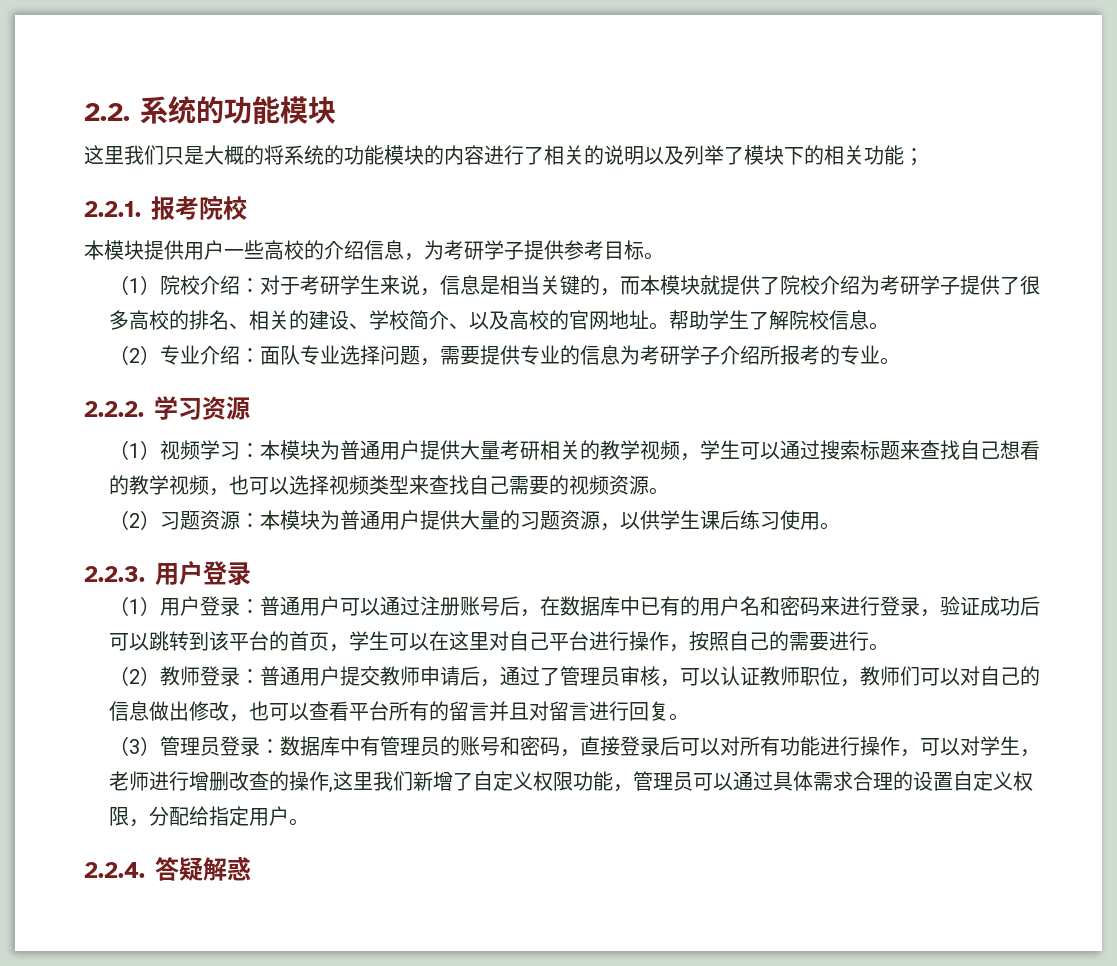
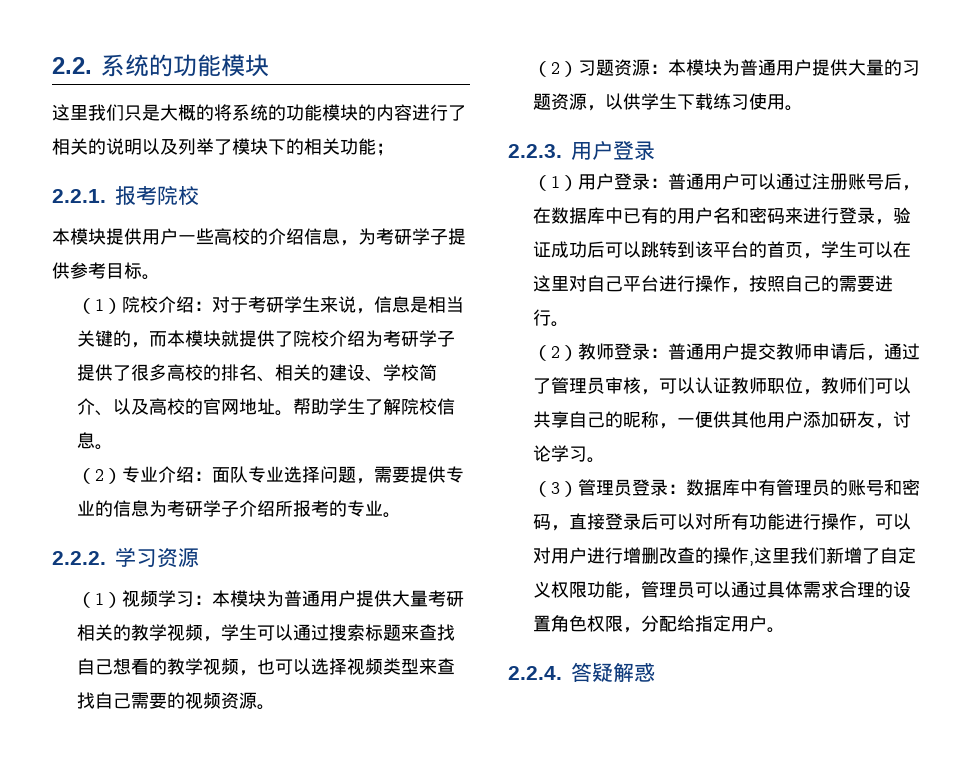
[699,510,740,530] 课后 -> [677,93,714,110] 下载
[959,666,1040,686] [108,701,669,722] 对自己的信息做出修改，也可以查看平台所有的留言并且对留言进行回复 -> [533,411,912,429] [533,445,588,462] 共享自己的昵称，一便供其他用户添加研友，讨论学习
[979,736,1040,757] [108,771,149,791] 学生，老师 -> [551,547,588,564] 用户
[952,771,1013,791] 自定义 -> [551,615,588,632] 角色

